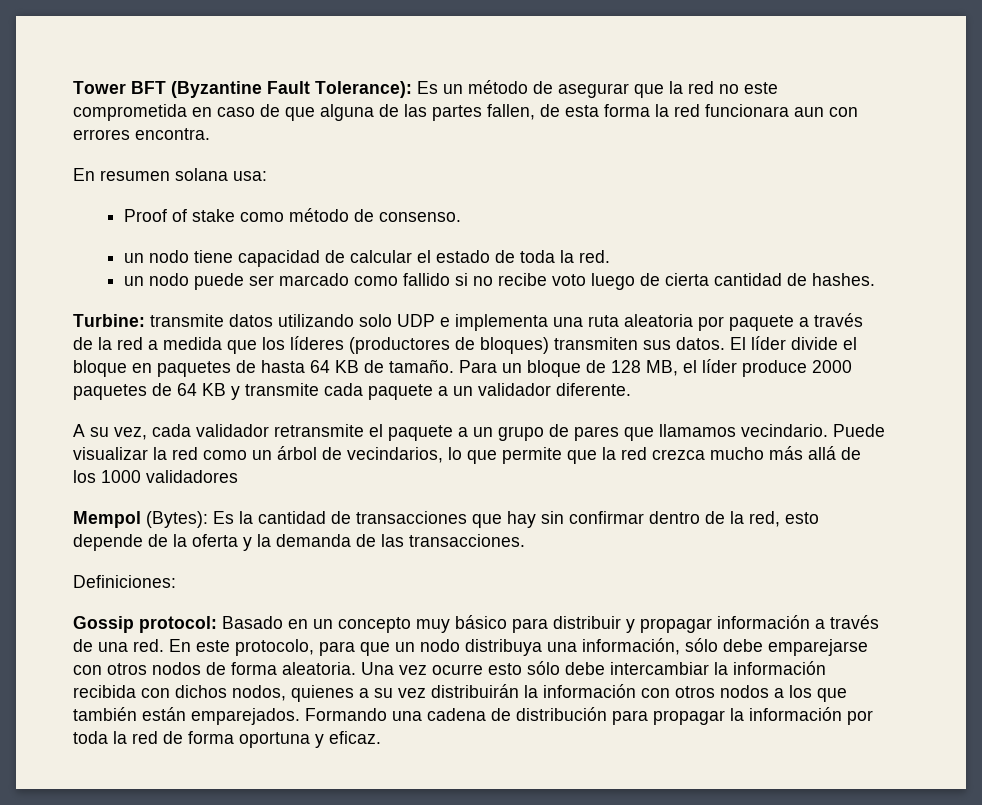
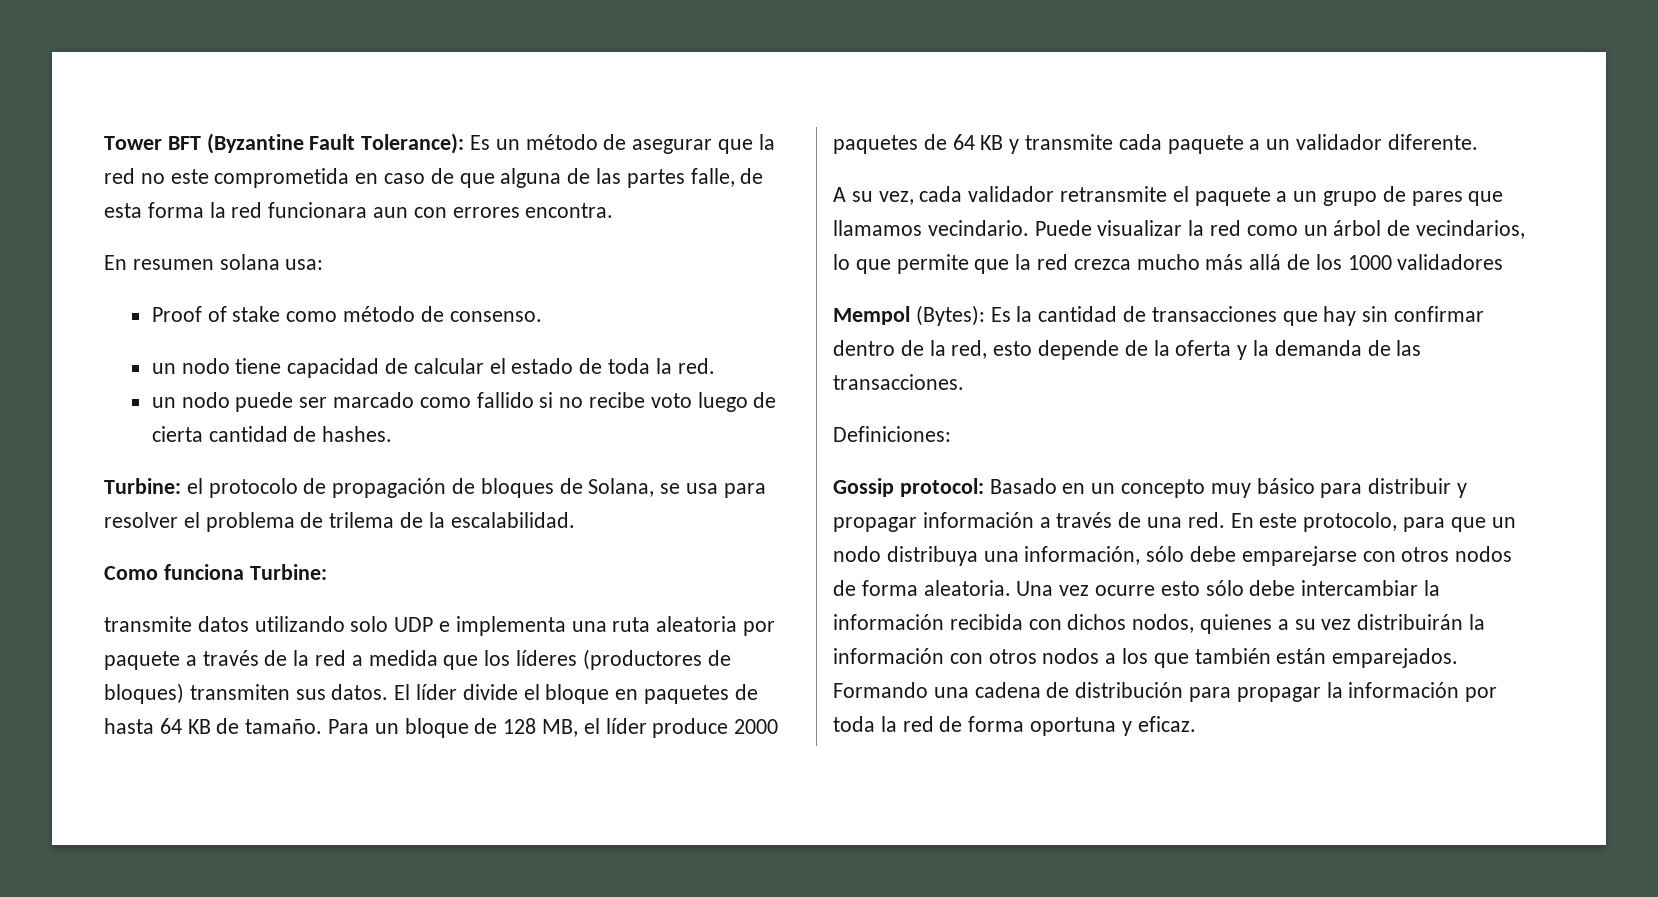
[487,104,535,120] fallen, -> [690,168,735,187] falle,
(145, 320) none -> [186,478,766,498] [104,512,575,532] [104,564,327,580] el protocolo de propagación de bloques de Solana, se usa para resolver el problema de trilema de la escalabilidad. // Como funciona Turbine: //

